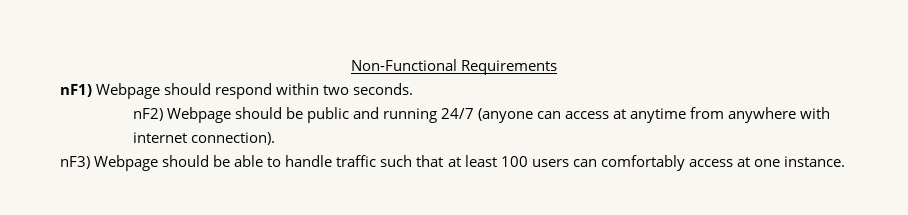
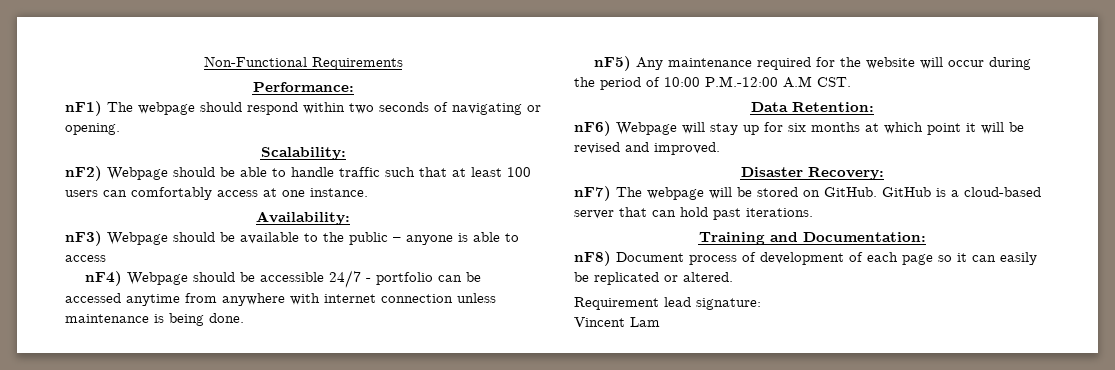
(558, 67) none -> [252,82,354,92] // Performance:
[96,83,161,99] Webpage -> [107,102,195,115] The webpage
[353,83,414,95] [132,107,831,123] [132,132,275,145] [60,156,90,169] seconds. // nF2) Webpage should be public and running 24/7 (anyone can access at anytime from anywhere with internet connection). // nF3) -> [379,102,541,115] [65,123,120,135] [260,147,346,160] [65,166,102,181] seconds of navigating or opening. // Scalability: // nF2)
(845, 161) none -> [256,211,350,225] [65,231,519,246] [65,255,106,262] [85,270,482,288] [65,293,496,306] [65,313,244,326] [594,56,1032,71] [574,76,851,90] [750,102,874,112] [574,121,1024,136] [574,142,720,155] [740,167,884,180] [574,186,1041,201] [574,207,813,220] [698,232,926,245] [574,251,1037,266] [574,272,733,285] [574,297,761,310] [574,317,660,327] // Availability: // nF3) Webpage should be available to the public – anyone is able to access // nF4) Webpage should be accessible 24/7 - portfolio can be accessed anytime from anywhere with internet connection unless maintenance is being done. // nF5) Any maintenance required for the website will occur during the period of 10:00 P.M.-12:00 A.M CST. // Data Retention: // nF6) Webpage will stay up for six months at which point it will be revised and improved. // Disaster Recovery: // nF7) The webpage will be stored on GitHub. GitHub is a cloud-based server that can hold past iterations. // Training and Documentation: // nF8) Document process of development of each page so it can easily be replicated or altered. // Requirement lead signature: // Vincent Lam

